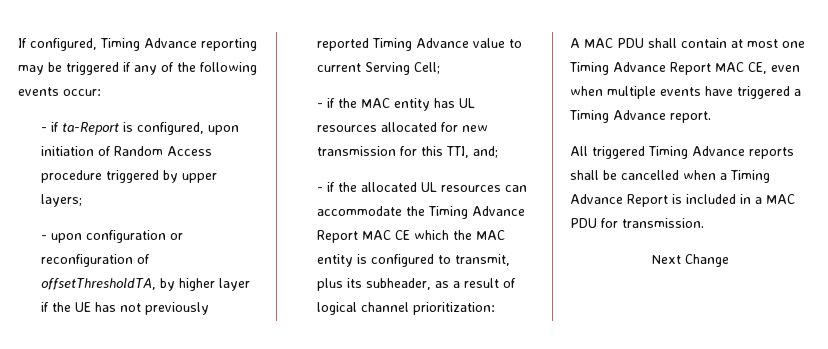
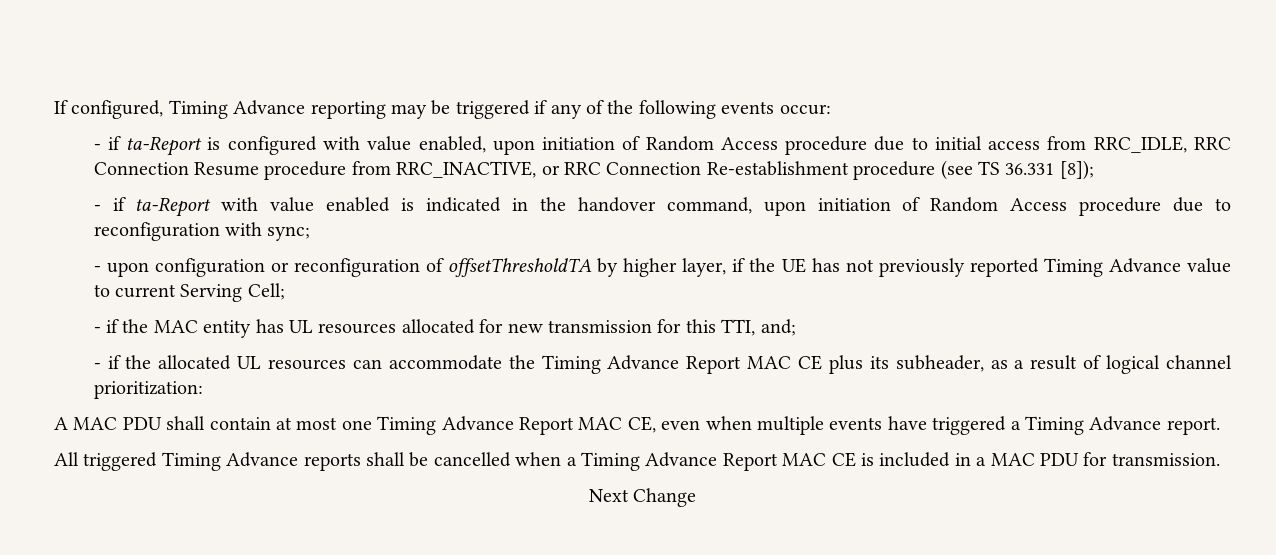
[136,122,239,135] [40,146,212,156] [40,170,217,183] [40,194,82,207] configured, upon initiation of Random Access procedure triggered by upper layers; -> [227,136,1231,155] [93,160,1094,180] [93,197,1231,217] [93,222,311,241] configured with value enabled, upon initiation of Random Access procedure due to initial access from RRC_IDLE, RRC Connection Resume procedure from RRC_INACTIVE, or RRC Connection Re-establishment procedure (see TS 36.331 [8]); // - if ta-Report with value enabled is indicated in the handover command, upon initiation of Random Access procedure due to reconfiguration with sync;
[40,278,156,290] offsetThresholdTA, -> [448,258,593,277] offsetThresholdTA
[218,278,250,291] layer -> [682,258,727,277] layer,
[413,230,505,240] [316,254,510,267] which the MAC entity is configured to transmit, -> (823, 362) none
(668, 200) none -> [782,452,856,467] MAC CE

